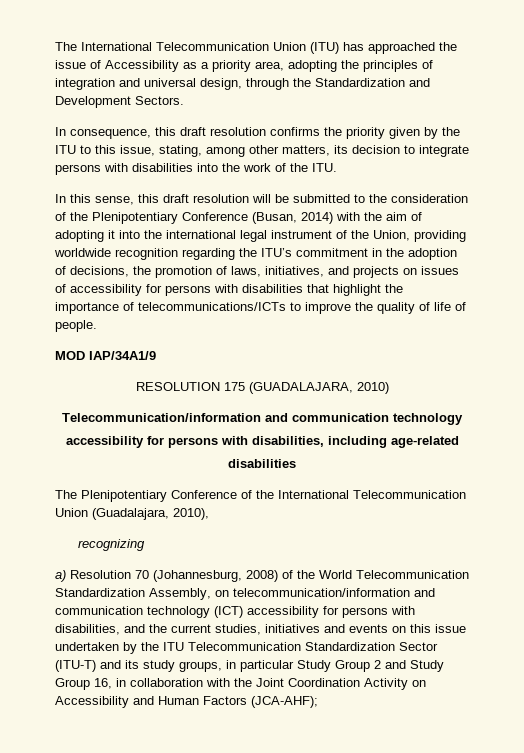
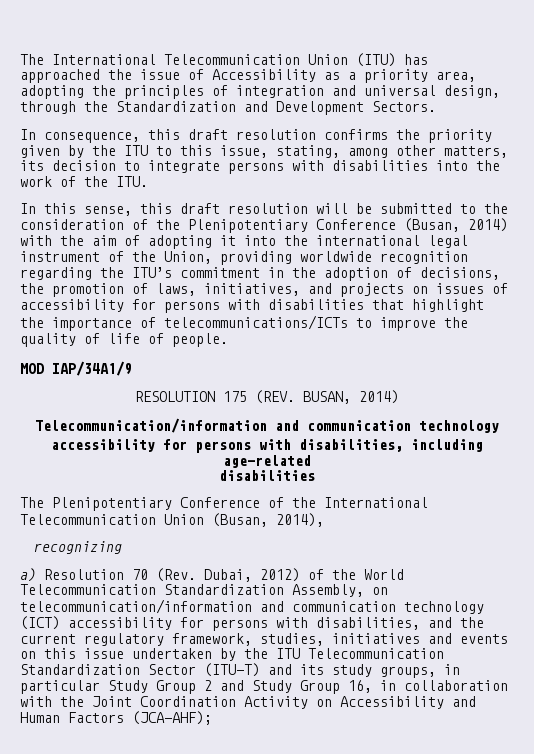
[248,382,389,394] (GUADALAJARA, 2010) -> [255,390,399,404] (REV. BUSAN, 2014)
[92,508,209,520] (Guadalajara, 2010), -> [212,513,324,527] (Busan, 2014),
[153,570,278,582] (Johannesburg, 2008) -> [156,568,300,582] (Rev. Dubai, 2012)
(211, 628) none -> [84,633,252,646] regulatory framework,

